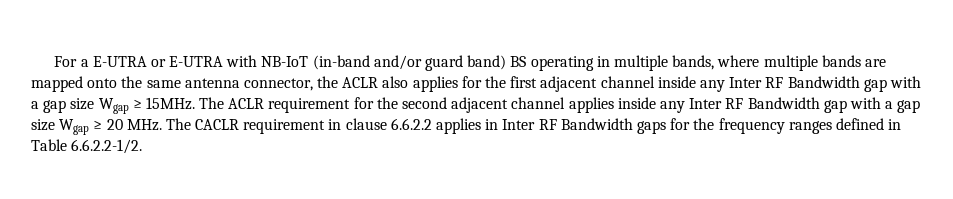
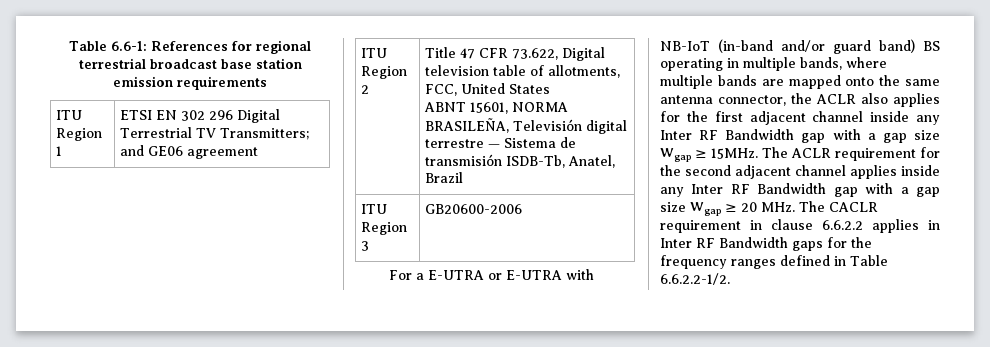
(54, 61) none -> [69,40,311,54] [78,58,302,69] [113,76,267,90] [55,110,82,120] [55,128,102,141] [55,146,62,156] [119,109,280,123] [119,127,309,140] [119,145,258,159] [360,48,387,58] [360,66,407,79] [360,85,369,94] [424,47,605,61] [424,65,620,78] [424,83,550,96] [423,102,568,114] [424,118,627,134] [424,137,576,148] [424,154,615,168] [424,172,463,183] [360,204,387,214] [360,222,407,235] [360,241,369,251] [424,204,522,214] Table 6.6-1: References for regional terrestrial broadcast base station emission requirements // ITU Region 1 | ETSI EN 302 296 Digital Terrestrial TV Transmitters; and GE06 agreement // ITU Region 2 | Title 47 CFR 73.622, Digital television table of allotments, FCC, United States // ABNT 15601, NORMA BRASILEÑA, Televisión digital terrestre — Sistema de transmisión ISDB-Tb, Anatel, Brazil // ITU Region 3 | GB20600-2006 //

